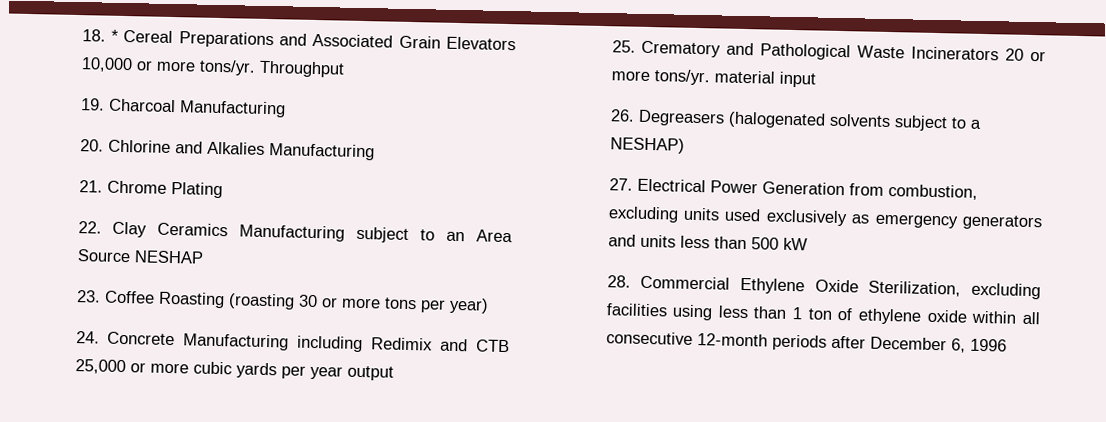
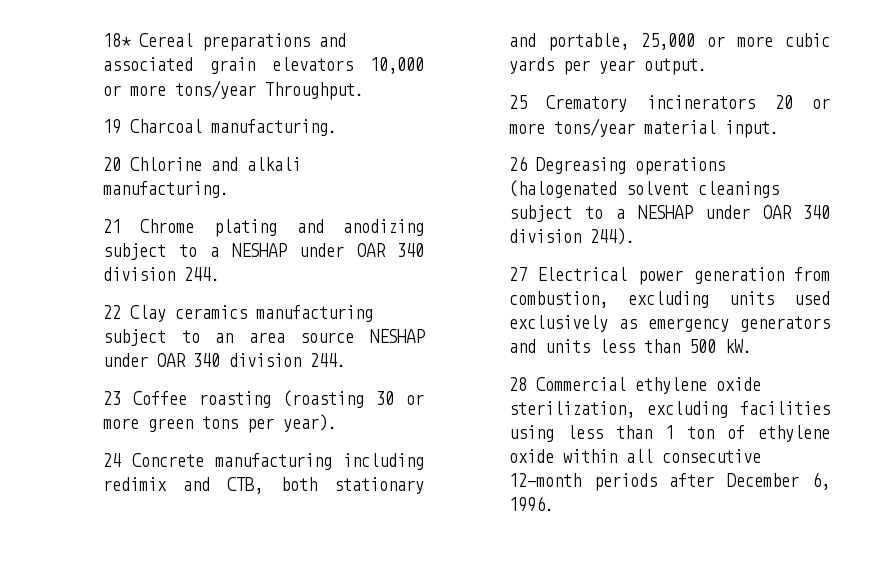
[81,29,517,51] [80,57,345,78] [80,98,286,118] [79,139,375,161] [78,180,223,199] [77,221,346,242] 18. * Cereal Preparations and Associated Grain Elevators 10,000 or more tons/yr. Throughput // 19. Charcoal Manufacturing // 20. Chlorine and Alkalies Manufacturing // 21. Chrome Plating // 22. Clay Ceramics Manufacturing -> [102,33,346,51] [102,57,424,74] [102,80,364,100] [102,119,337,136] [102,157,301,171] [102,181,229,198] [102,219,424,237] [102,243,424,260] [102,267,220,281] [102,305,373,322] 18* Cereal preparations and associated grain elevators 10,000 or more tons/year Throughput. // 19 Charcoal manufacturing. // 20 Chlorine and alkali manufacturing. // 21 Chrome plating and anodizing subject to a NESHAP under OAR 340 division 244. // 22 Clay ceramics manufacturing
[476,229,513,243] [76,249,204,264] [75,290,225,309] Area Source NESHAP // 23. Coffee Roasting -> [248,329,425,343] [102,353,346,367] [102,391,271,408] area source NESHAP under OAR 340 division 244. // 23 Coffee roasting
(381, 303) none -> [147,418,193,432] green
[448,297,489,314] [75,331,511,353] year) // 24. Concrete Manufacturing including Redimix and CTB -> [282,414,337,432] [102,453,424,470] [102,477,424,494] [508,33,629,51] year). // 24 Concrete manufacturing including redimix and CTB, both stationary and portable,
[346,365,394,381] [611,40,1046,62] [610,69,816,88] [609,109,982,132] [609,137,685,154] [608,178,845,196] output // 25. Crematory and Pathological Waste Incinerators 20 or more tons/yr. material input // 26. Degreasers (halogenated solvents subject to a NESHAP) // 27. Electrical Power Generation -> [643,58,707,75] [508,95,830,112] [508,118,779,138] [508,156,725,175] [508,180,779,198] [508,205,830,222] [508,228,635,245] [508,267,784,285] output. // 25 Crematory incinerators 20 or more tons/year material input. // 26 Degreasing operations (halogenated solvent cleanings subject to a NESHAP under OAR 340 division 244). // 27 Electrical power generation
[782,237,808,251] [606,275,962,297] kW // 28. Commercial Ethylene Oxide Sterilization, -> [724,339,752,353] [508,377,761,394] [508,401,635,418] kW. // 28 Commercial ethylene oxide sterilization,
[969,338,1007,352] 1996 -> [508,496,554,512] 1996.

